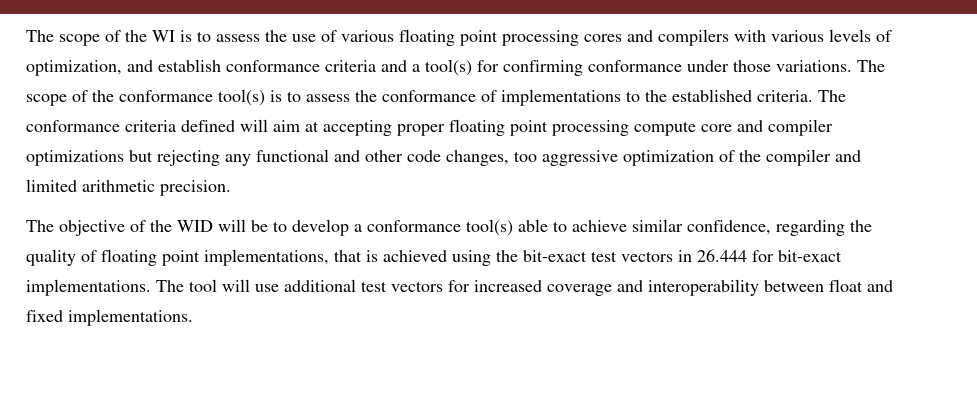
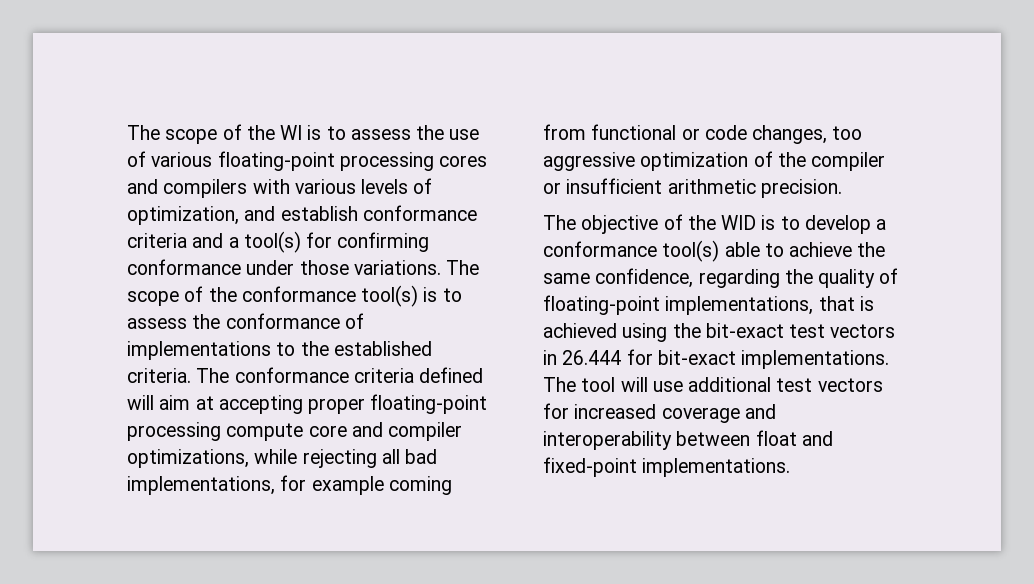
[399,29,498,46] floating point -> [217,151,335,171] floating-point
[449,119,548,136] floating point -> [370,394,488,414] floating-point
[26,149,403,166] optimizations but rejecting any functional and other -> [127,449,438,468] [127,475,452,495] [543,124,700,140] optimizations, while rejecting all bad implementations, for example coming from functional or
[835,150,861,162] [26,179,77,192] and limited -> [543,178,663,194] or insufficient
[218,219,268,232] will be -> [761,215,776,230] is
[632,219,683,232] similar -> [857,242,886,257] [543,273,590,284] the same
[101,249,200,266] floating point -> [543,295,660,315] floating-point
[26,310,63,322] fixed -> [543,457,637,477] fixed-point

